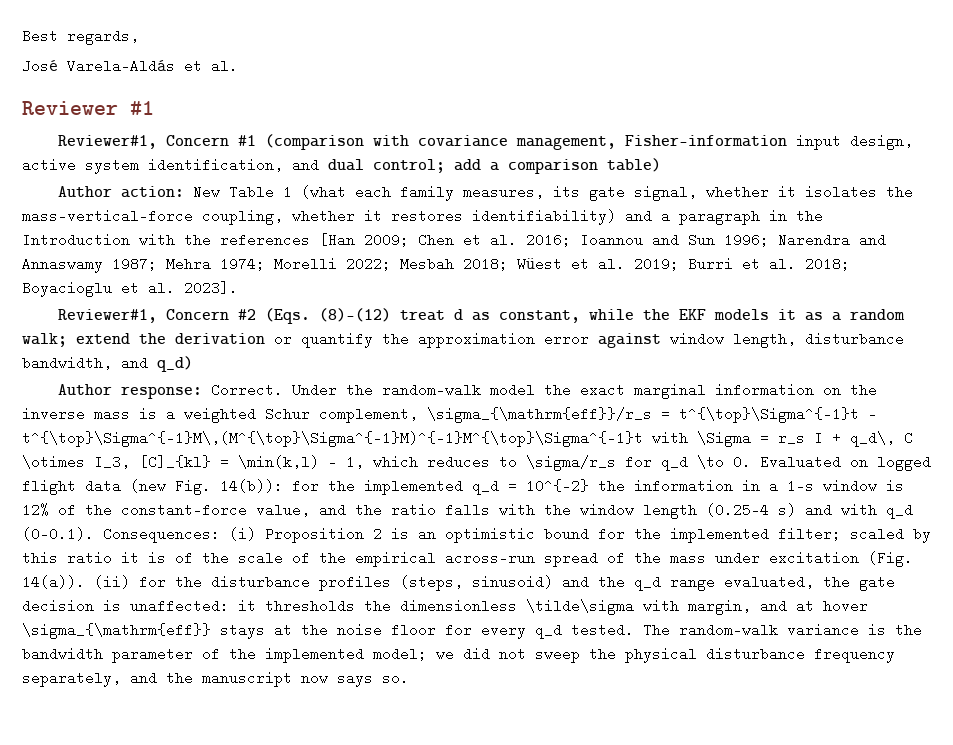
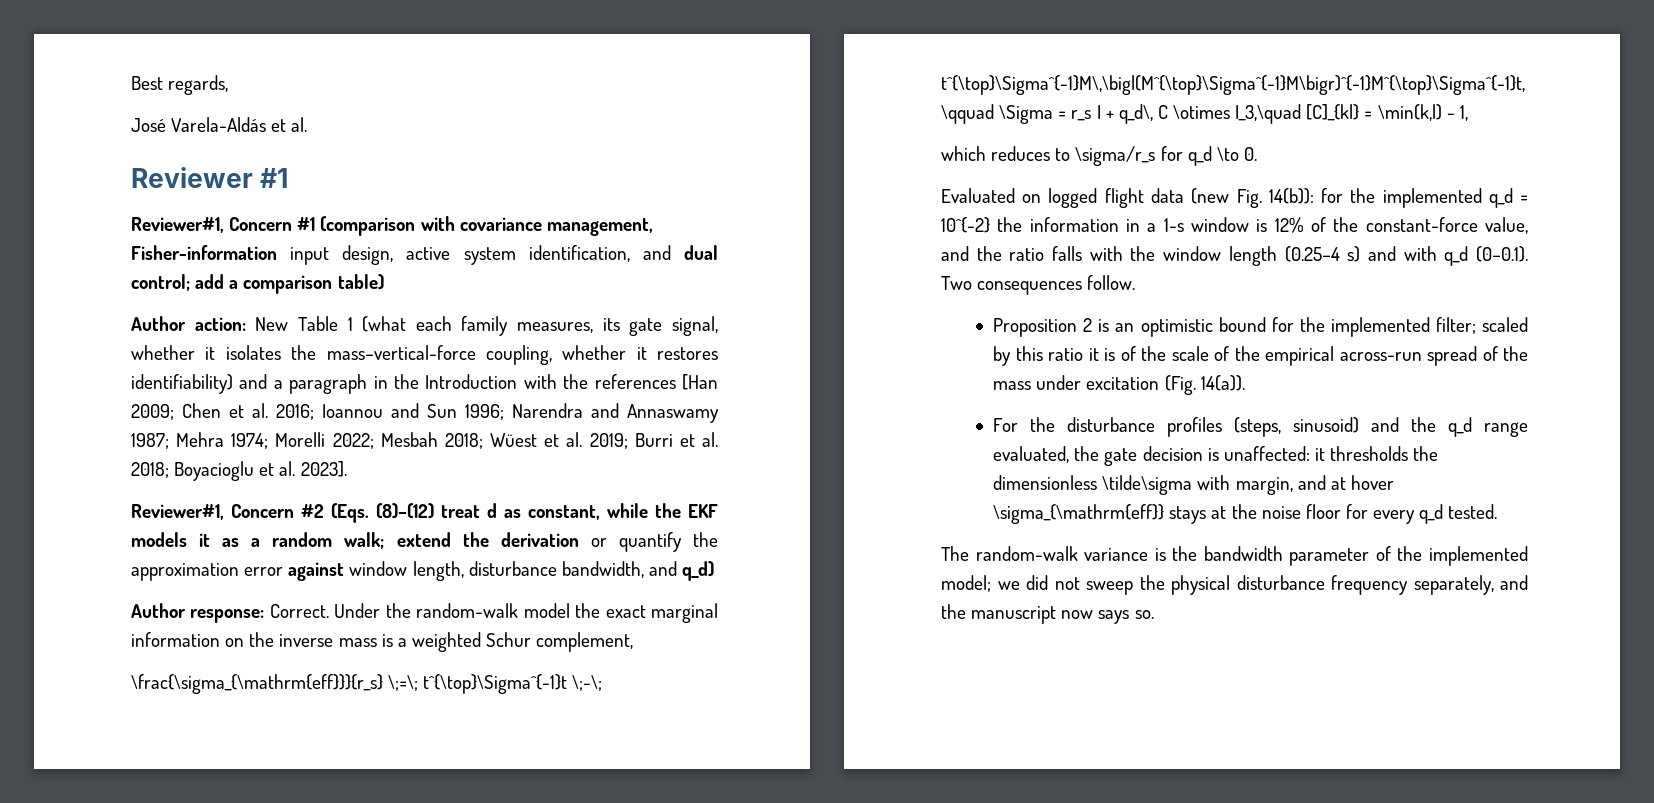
[427,407,877,423] [22,431,688,447] \sigma_{\mathrm{eff}}/r_s = t^{\top}\Sigma^{-1}t - t^{\top}\Sigma^{-1}M\,(M^{\top}\Sigma^{-1}M)^{-1}M^{\top}\Sigma^{-1}t with -> [131,674,603,694] [941,75,1525,95] [941,104,994,124] // \frac{\sigma_{\mathrm{eff}}}{r_s} \;=\; t^{\top}\Sigma^{-1}t \;-\; t^{\top}\Sigma^{-1}M\,\bigl(M^{\top}\Sigma^{-1}M\bigr)^{-1}M^{\top}\Sigma^{-1}t, \qquad
[94,455,130,469] I_3, -> [1235,104,1302,124] I_3,\quad
(364, 462) none -> (1468, 113) //
(751, 462) none -> (1257, 154) //
[103,527,256,543] Consequences: (i) -> [941,275,1136,295] Two consequences follow. //
[94,575,166,589] (ii) for -> [993,418,1019,432] // For
(634, 630) none -> (1498, 511) //

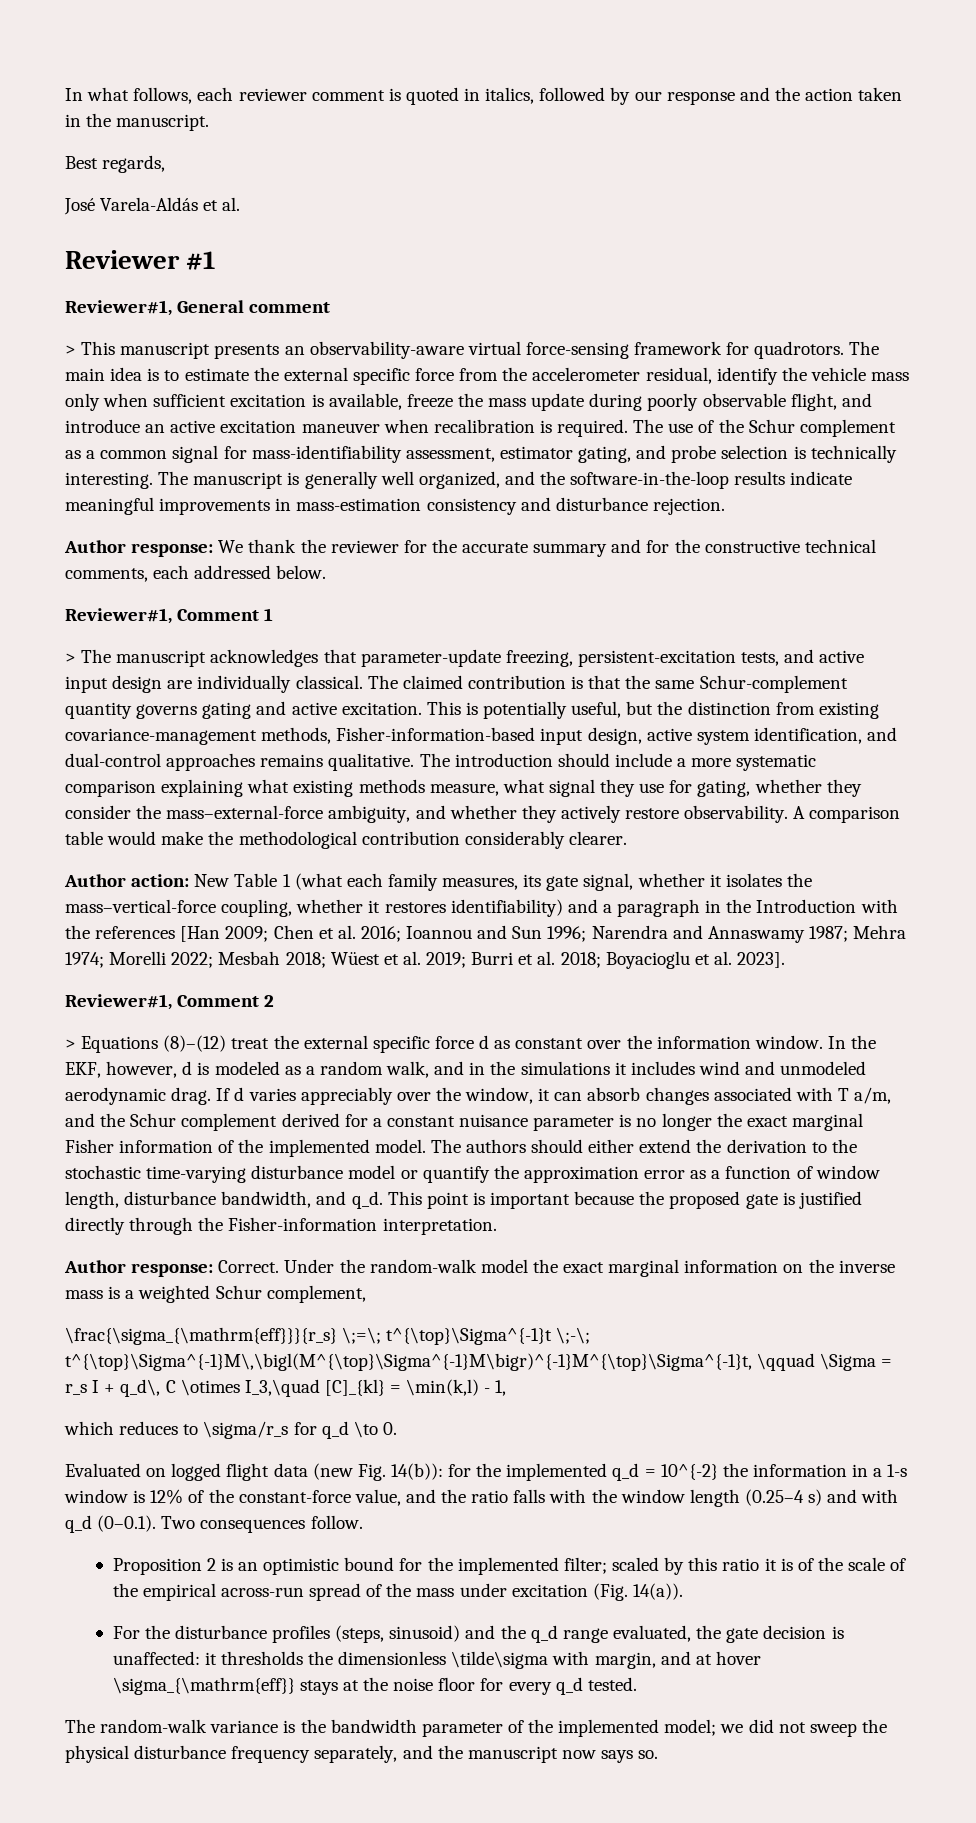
(131, 83) none -> [65,87,903,105] [65,113,210,131] In what follows, each reviewer comment is quoted in italics, followed by our response and the action taken in the manuscript. //
[229,216,653,236] [131,245,277,260] Concern #1 (comparison with covariance management, Fisher-information -> [177,300,331,313] [65,341,880,359] [65,367,910,385] [65,393,872,411] [65,419,896,437] [65,445,897,463] [65,471,853,489] [65,497,725,515] [64,539,876,557] [65,565,327,582] [65,608,274,624] [65,649,865,667] [65,675,848,693] [65,701,879,719] [65,727,536,745] General comment // > This manuscript presents an observability-aware virtual force-sensing framework for quadrotors. The main idea is to estimate the external specific force from the accelerometer residual, identify the vehicle mass only when sufficient excitation is available, freeze the mass update during poorly observable flight, and introduce an active excitation maneuver when recalibration is required. The use of the Schur complement as a common signal for mass-identifiability assessment, estimator gating, and probe selection is technically interesting. The manuscript is generally well organized, and the software-in-the-loop results indicate meaningful improvements in mass-estimation consistency and disturbance rejection. // Author response: We thank the reviewer for the accurate summary and for the constructive technical comments, each addressed below. // Reviewer#1, Comment 1 // > The manuscript acknowledges that parameter-update freezing, persistent-excitation tests, and active input design are individually classical. The claimed contribution is that the same Schur-complement quantity governs gating and active excitation. This is potentially useful, but the distinction from existing covariance-management methods, Fisher-information-based
[684,245,718,260] [131,274,384,294] dual control; add a comparison table) -> [65,753,817,771] [65,779,862,797] [65,805,901,823] [65,831,627,849] dual-control approaches remains qualitative. The introduction should include a more systematic comparison explaining what existing methods measure, what signal they use for gating, whether they consider the mass–external-force ambiguity, and whether they actively restore observability. A comparison table would make the methodological contribution considerably clearer.
[231,503,718,523] [131,532,579,549] Concern #2 (Eqs. (8)–(12) treat d as constant, while the EKF models it as a random walk; extend the derivation -> [177,995,275,1007] [65,1035,877,1053] [65,1061,867,1078] [65,1087,892,1105] [65,1113,863,1131] [65,1139,857,1157] [65,1165,396,1183] Comment 2 // > Equations (8)–(12) treat the external specific force d as constant over the information window. In the EKF, however, d is modeled as a random walk, and in the simulations it includes wind and unmodeled aerodynamic drag. If d varies appreciably over the window, it can absorb changes associated with T a/m, and the Schur complement derived for a constant nuisance parameter is no longer the exact marginal Fisher information of the implemented model. The authors should either extend the derivation to the stochastic time-varying disturbance model
[288,562,345,581] against -> [690,1166,813,1179] as a function of
[682,561,715,581] q_d) -> [351,1191,862,1209] [65,1217,497,1235] q_d. This point is important because the proposed gate is justified directly through the Fisher-information interpretation.

